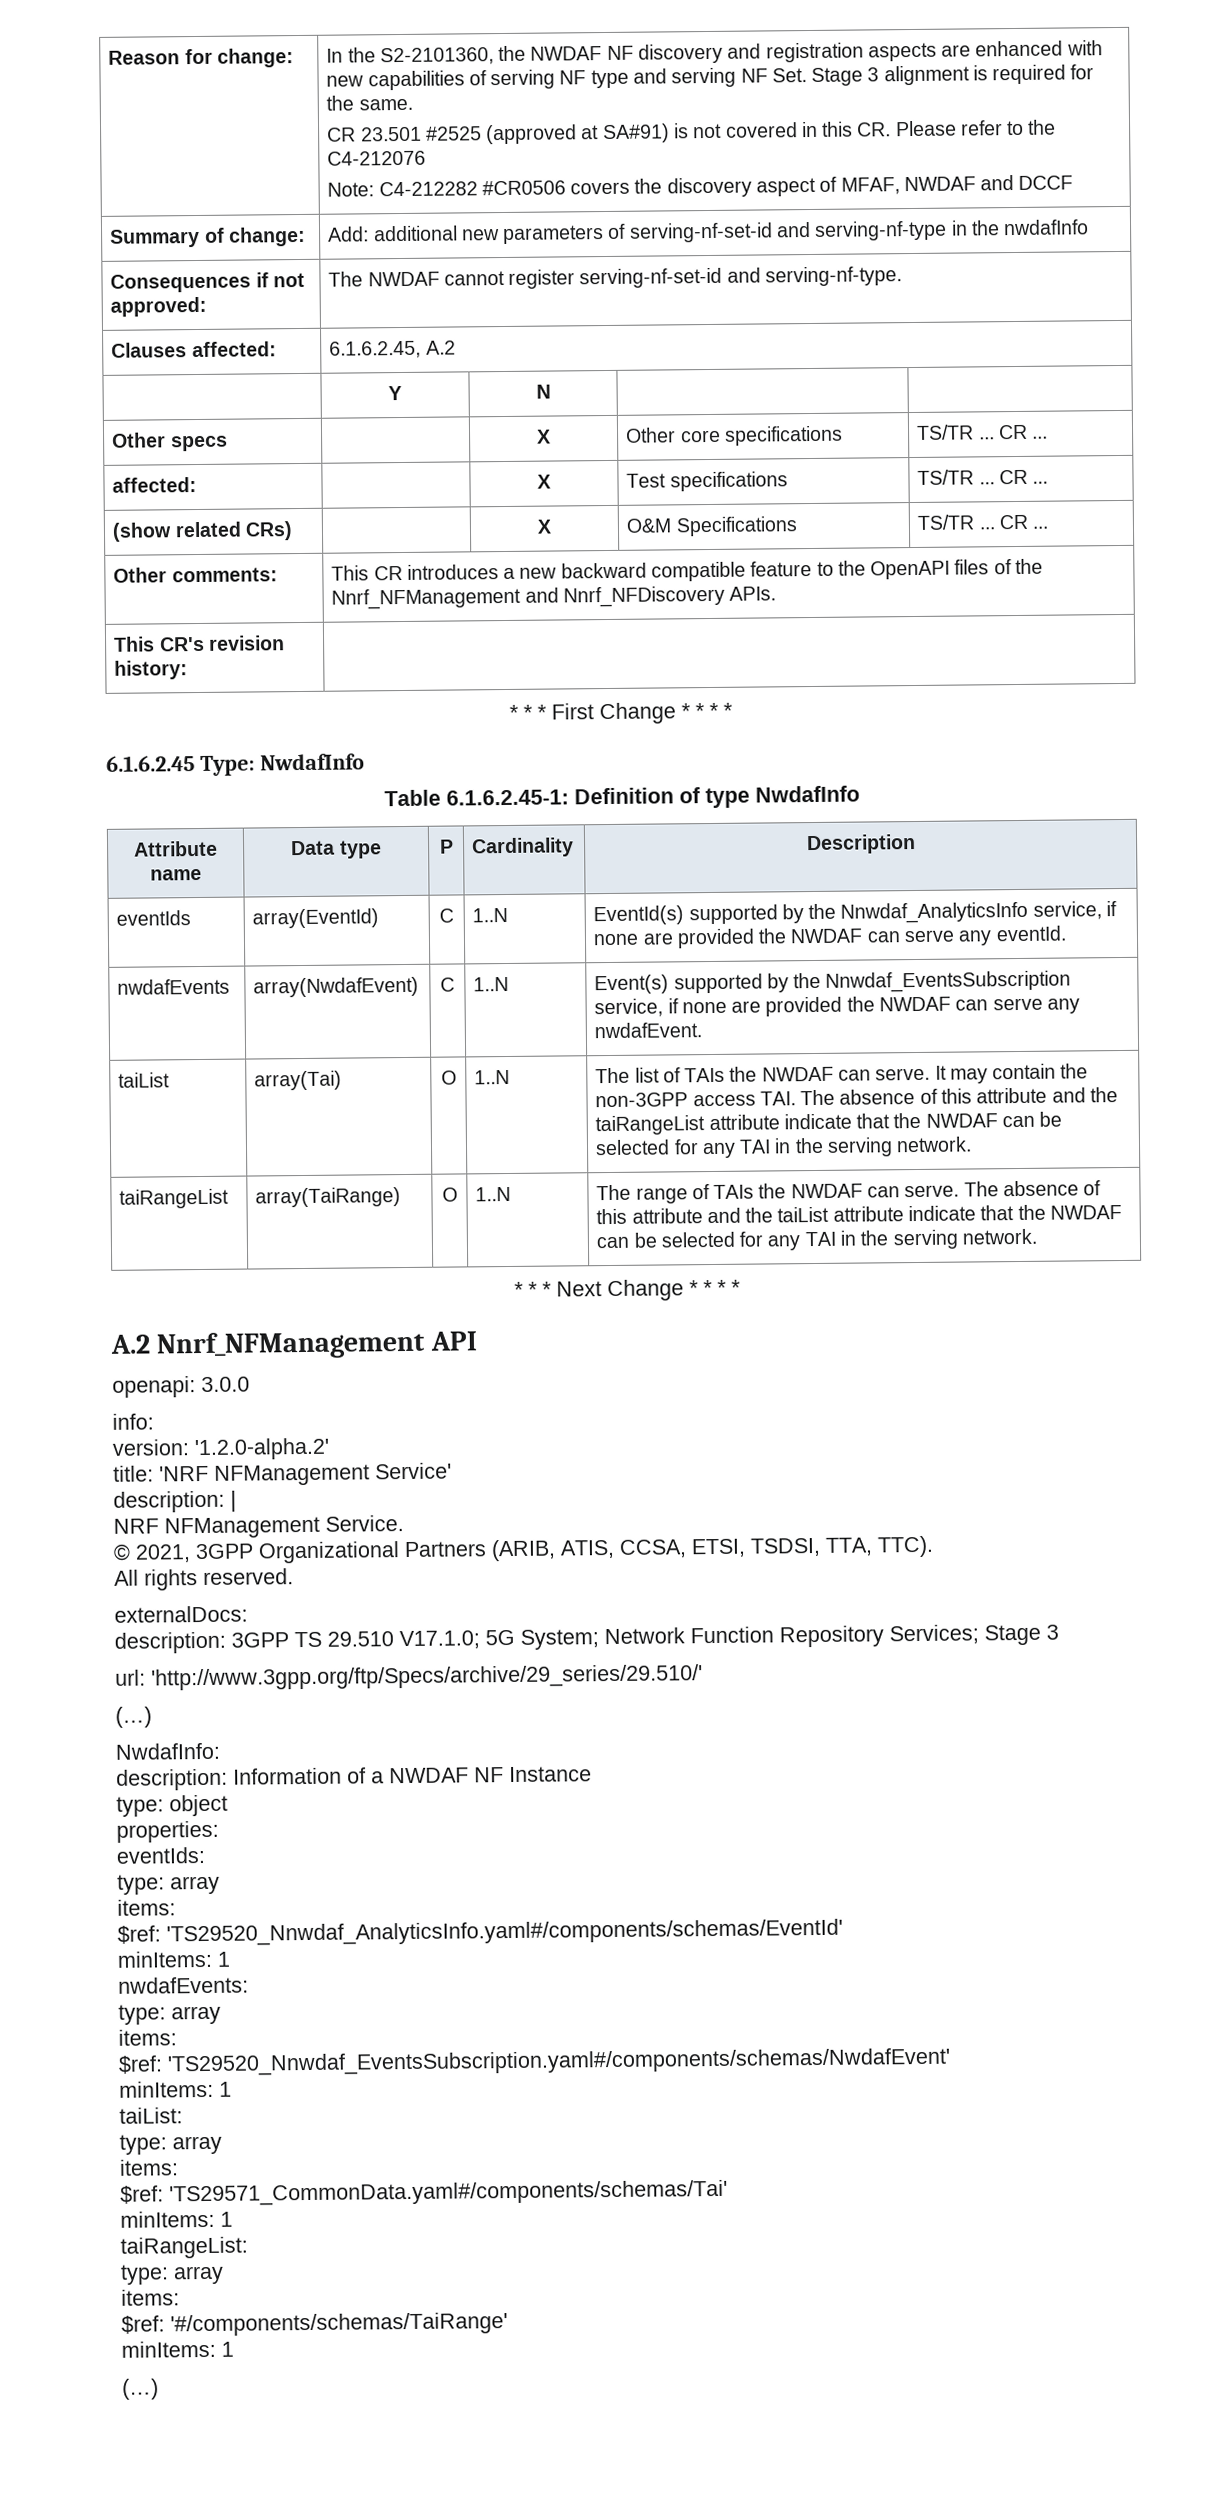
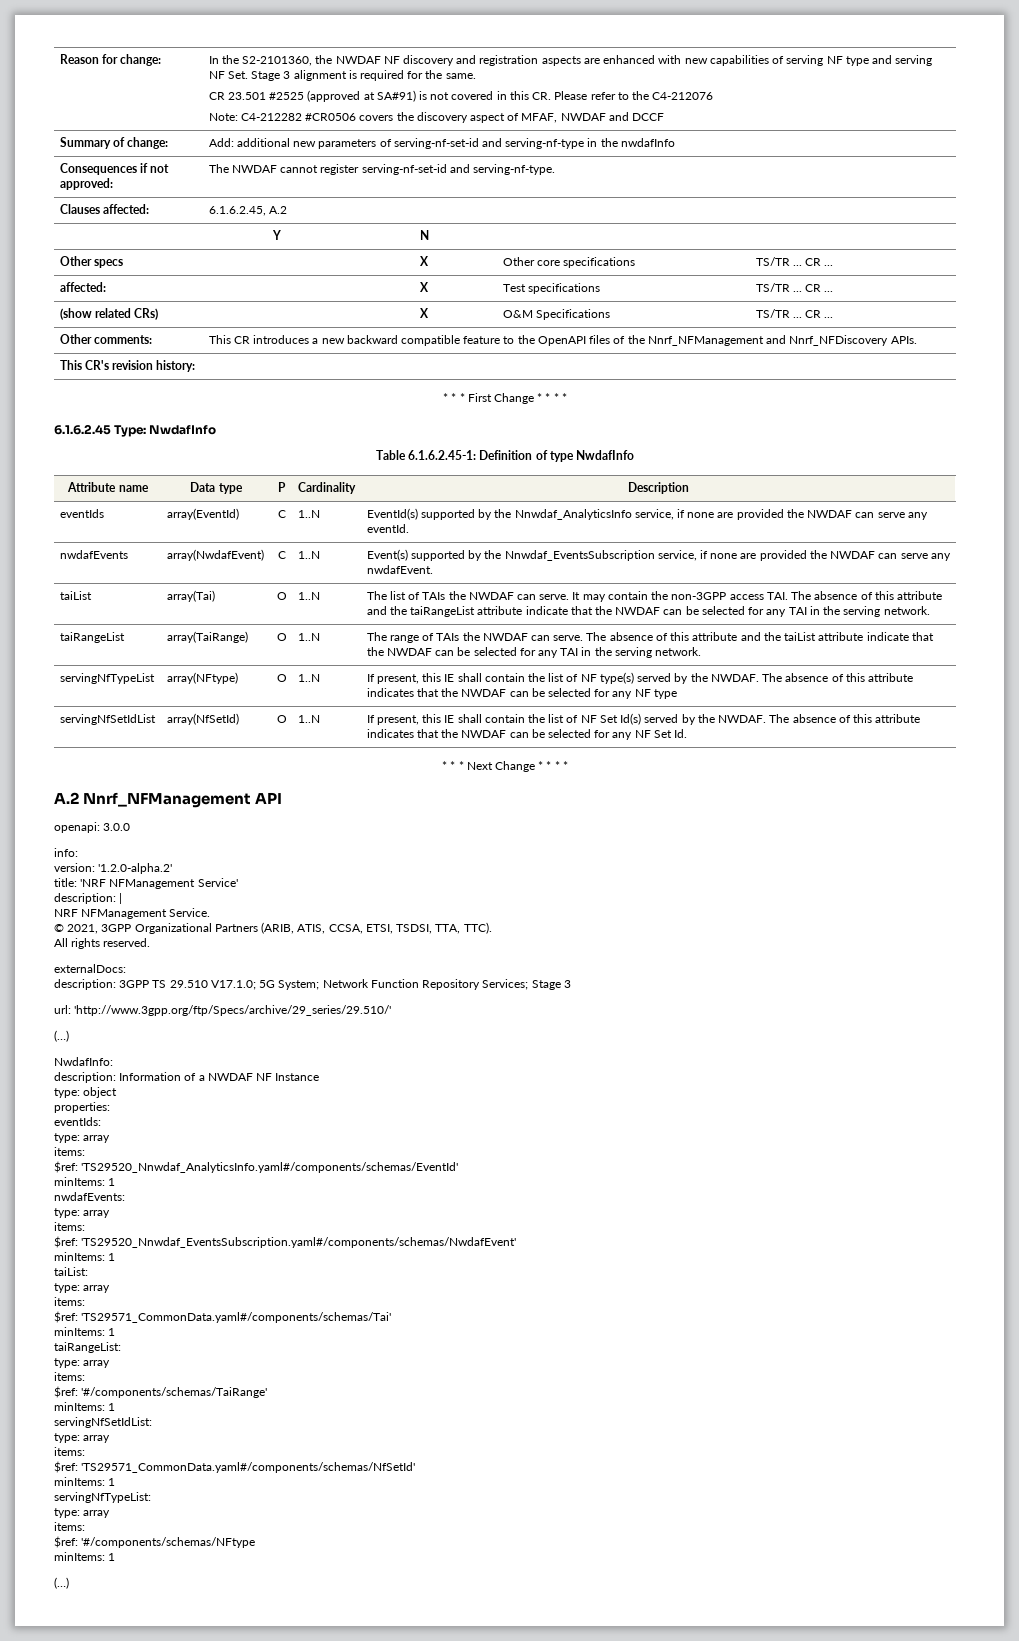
(1037, 1236) none -> [59,673,155,684] [166,672,238,684] [276,674,287,682] [297,674,320,682] [366,672,914,684] [366,688,677,699] [59,714,156,725] [166,713,239,725] [276,715,287,723] [297,715,320,723] [366,713,921,725] [366,729,688,740] // servingNfTypeList | array(NFtype) | O | 1..N | If present, this IE shall contain the list of NF type(s) served by the NWDAF. The absence of this attribute indicates that the NWDAF can be selected for any NF type // servingNfSetIdList | array(NfSetId) | O | 1..N | If present, this IE shall contain the list of NF Set Id(s) served by the NWDAF. The absence of this attribute indicates that the NWDAF can be selected for any NF Set Id.
(234, 2349) none -> [54,1417,152,1428] [54,1433,111,1443] [54,1447,85,1456] [54,1461,416,1473] [54,1477,116,1486] [54,1492,151,1503] [54,1508,111,1518] [54,1522,85,1531] [54,1536,256,1548] [54,1552,116,1561] // servingNfSetIdList: // type: array // items: // $ref: 'TS29571_CommonData.yaml#/components/schemas/NfSetId' // minItems: 1 // servingNfTypeList: // type: array // items: // $ref: '#/components/schemas/NFtype // minItems: 1

